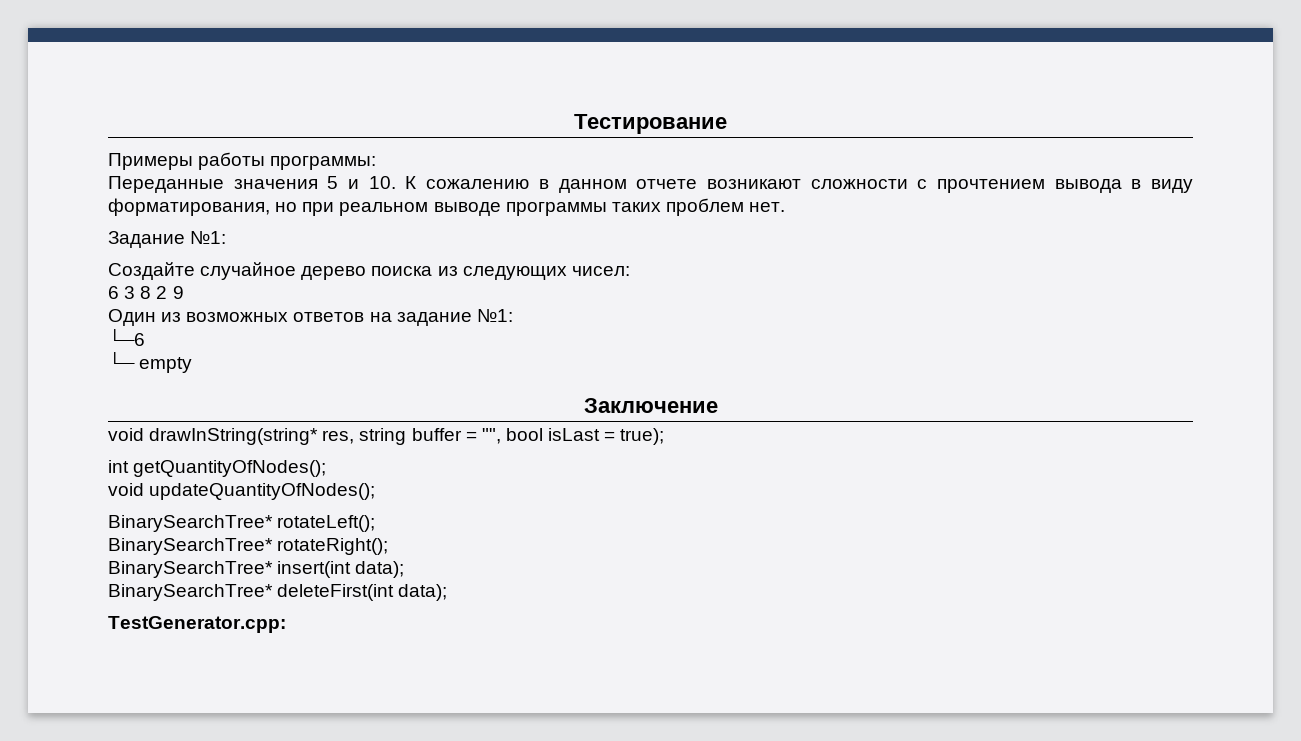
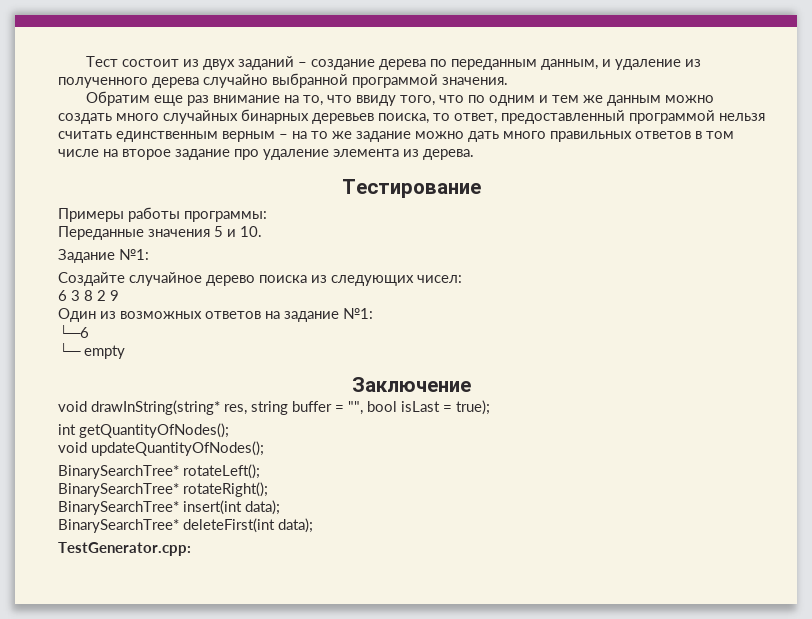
(574, 124) none -> [86,56,702,70] [58,73,508,88] [86,91,715,106] [58,109,765,124] [58,131,734,142] [58,149,474,160] Тест состоит из двух заданий – создание дерева по переданным данным, и удаление из полученного дерева случайно выбранной программой значения. // Обратим еще раз внимание на то, что ввиду того, что по одним и тем же данным можно создать много случайных бинарных деревьев поиска, то ответ, предоставленный программой нельзя считать единственным верным – на то же задание можно дать много правильных ответов в том числе на второе задание про удаление элемента из дерева. //
[405,176,1193,193] [108,198,786,216] К сожалению в данном отчете возникают сложности с прочтением вывода в виду форматирования, но при реальном выводе программы таких проблем нет. -> (262, 231) none

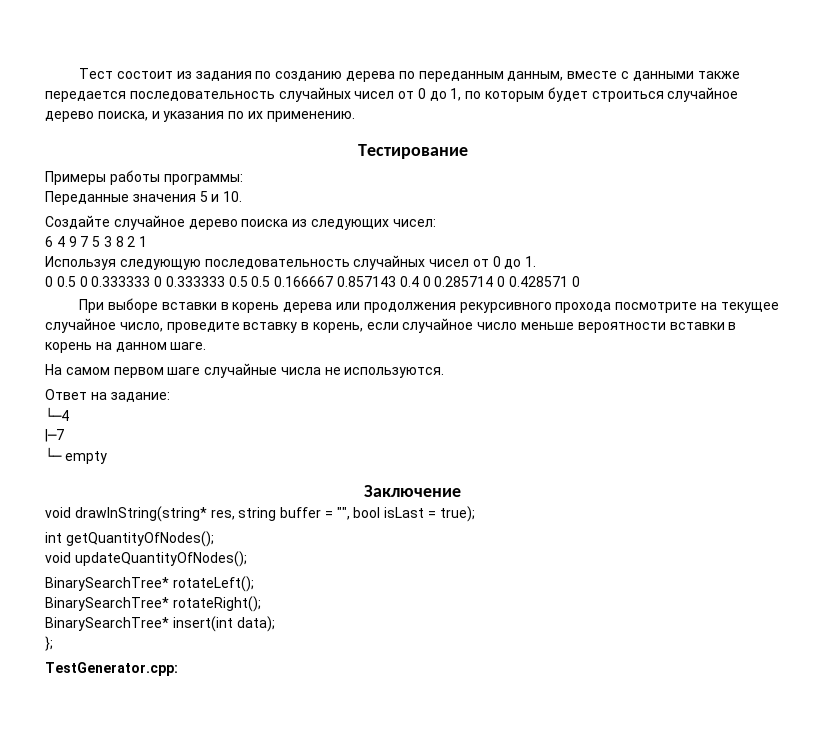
[203,56,702,70] [58,73,508,88] [86,91,715,106] [58,109,765,124] [58,131,734,142] [58,149,474,160] двух заданий – создание дерева по переданным данным, и удаление из полученного дерева случайно выбранной программой значения. // Обратим еще раз внимание на то, что ввиду того, что по одним и тем же данным можно создать много случайных бинарных деревьев поиска, то ответ, предоставленный программой нельзя считать единственным верным – на то же задание можно дать много правильных ответов в том числе на второе задание про удаление элемента из дерева. -> [195,71,740,82] [45,87,739,102] [45,111,355,122] задания по созданию дерева по переданным данным, вместе с данными также передается последовательность случайных чисел от 0 до 1, по которым будет строиться случайное дерево поиска, и указания по их применению.
[58,249,149,263] // Задание №1: -> (243, 196) none
[71,290,119,301] [58,308,373,322] [58,325,89,338] 3 8 2 9 // Один из возможных ответов на задание №1: // └─6 -> [56,236,148,247] [45,255,537,270] [45,276,580,287] [79,298,779,313] [45,318,737,333] [45,342,207,353] [45,363,445,378] [45,389,170,402] [45,407,69,421] [45,429,64,442] 4 9 7 5 3 8 2 1 // Используя следующую последовательность случайных чисел от 0 до 1. // 0 0.5 0 0.333333 0 0.333333 0.5 0.5 0.166667 0.857143 0.4 0 0.285714 0 0.428571 0 // При выборе вставки в корень дерева или продолжения рекурсивного прохода посмотрите на текущее случайное число, проведите вставку в корень, если случайное число меньше вероятности вставки в корень на данном шаге. // На самом первом шаге случайные числа не используются. // Ответ на задание: // └─4 // |─7
[58,518,313,533] BinarySearchTree* deleteFirst(int data); -> [45,636,53,651] };

